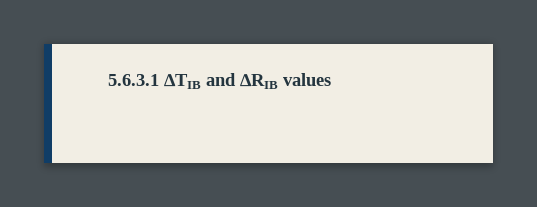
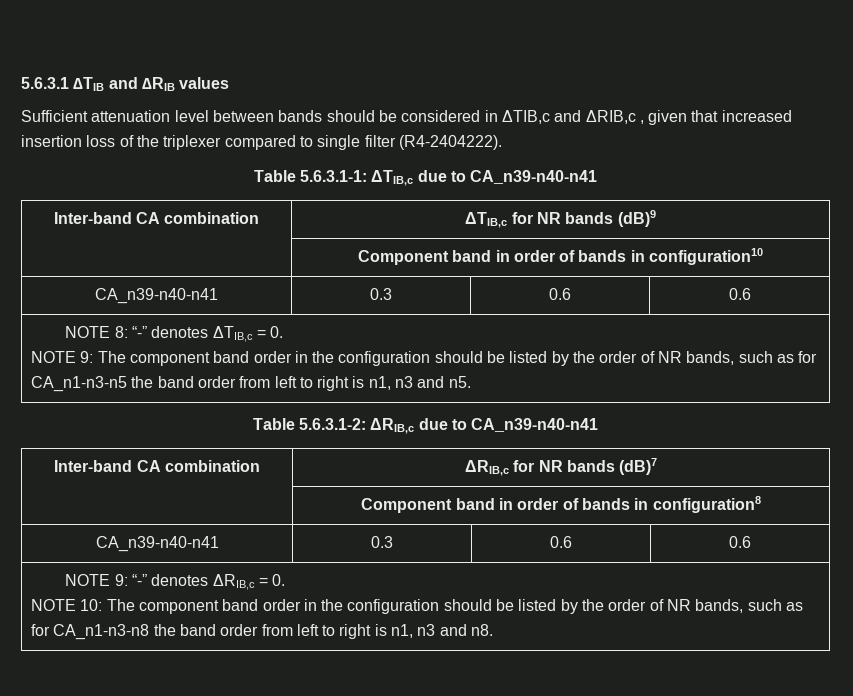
(331, 79) none -> [21,110,792,125] [21,135,502,150] [253,170,598,186] [53,212,260,224] [465,210,656,228] [357,248,764,265] [95,288,218,304] [370,288,392,300] [549,288,571,300] [728,288,751,300] [65,326,284,342] [30,351,818,366] [30,376,471,392] [252,418,599,434] [54,460,260,472] [464,458,658,476] [361,496,761,513] [95,536,219,552] [371,536,393,548] [550,536,572,548] [729,536,751,548] [65,574,286,590] [30,599,803,614] [30,624,494,640] // Sufficient attenuation level between bands should be considered in ΔTIB,c and ΔRIB,c , given that increased insertion loss of the triplexer compared to single filter (R4-2404222). // Table 5.6.3.1-1: ΔTIB,c due to CA_n39-n40-n41 // Inter-band CA combination | ΔTIB,c for NR bands (dB)9 // | Component band in order of bands in configuration10 // CA_n39-n40-n41 | 0.3 | 0.6 | 0.6 // NOTE 8: “-” denotes ΔTIB,c = 0. // NOTE 9: The component band order in the configuration should be listed by the order of NR bands, such as for CA_n1-n3-n5 the band order from left to right is n1, n3 and n5. // Table 5.6.3.1-2: ΔRIB,c due to CA_n39-n40-n41 // Inter-band CA combination | ΔRIB,c for NR bands (dB)7 // | Component band in order of bands in configuration8 // CA_n39-n40-n41 | 0.3 | 0.6 | 0.6 // NOTE 9: “-” denotes ΔRIB,c = 0. // NOTE 10: The component band order in the configuration should be listed by the order of NR bands, such as for CA_n1-n3-n8 the band order from left to right is n1, n3 and n8.

